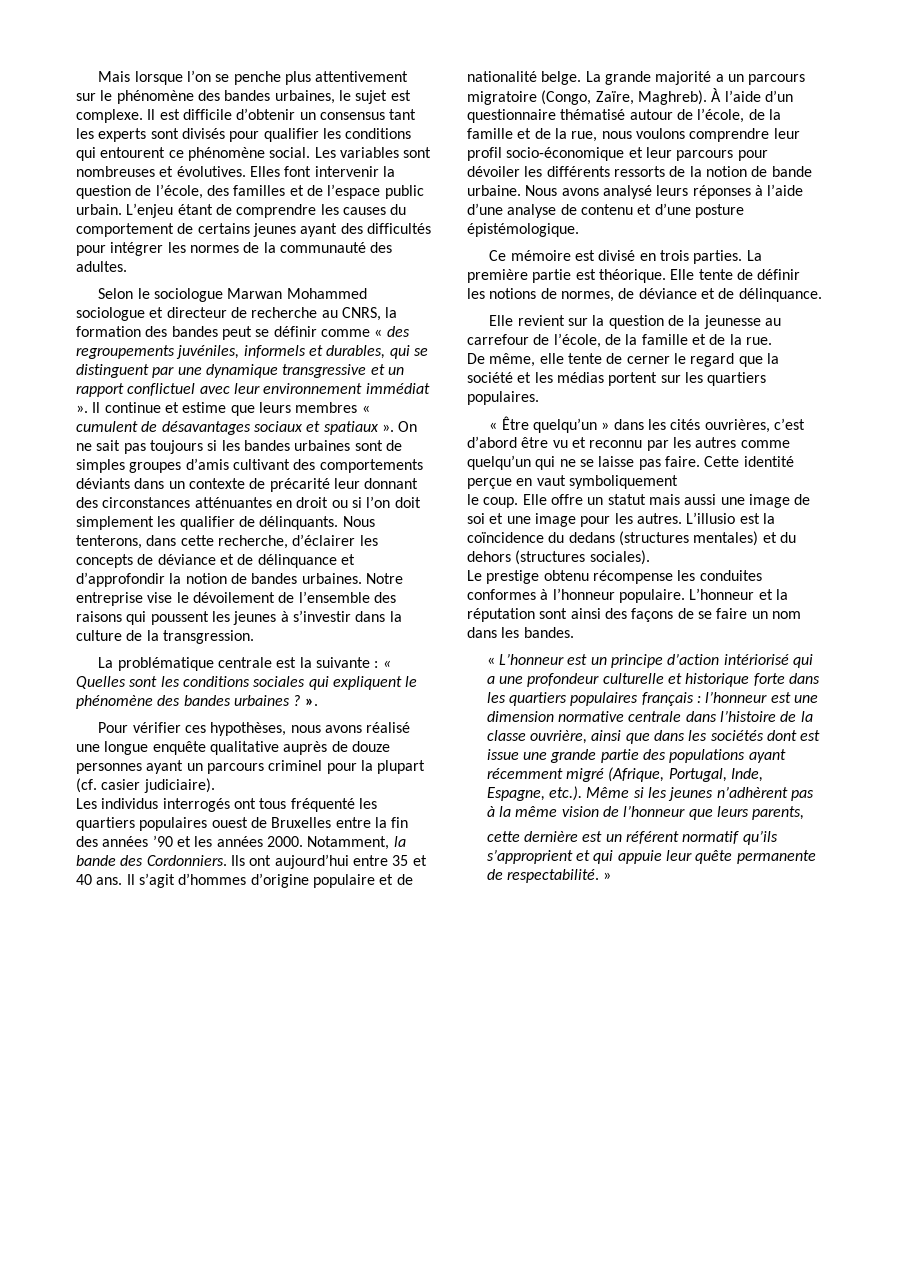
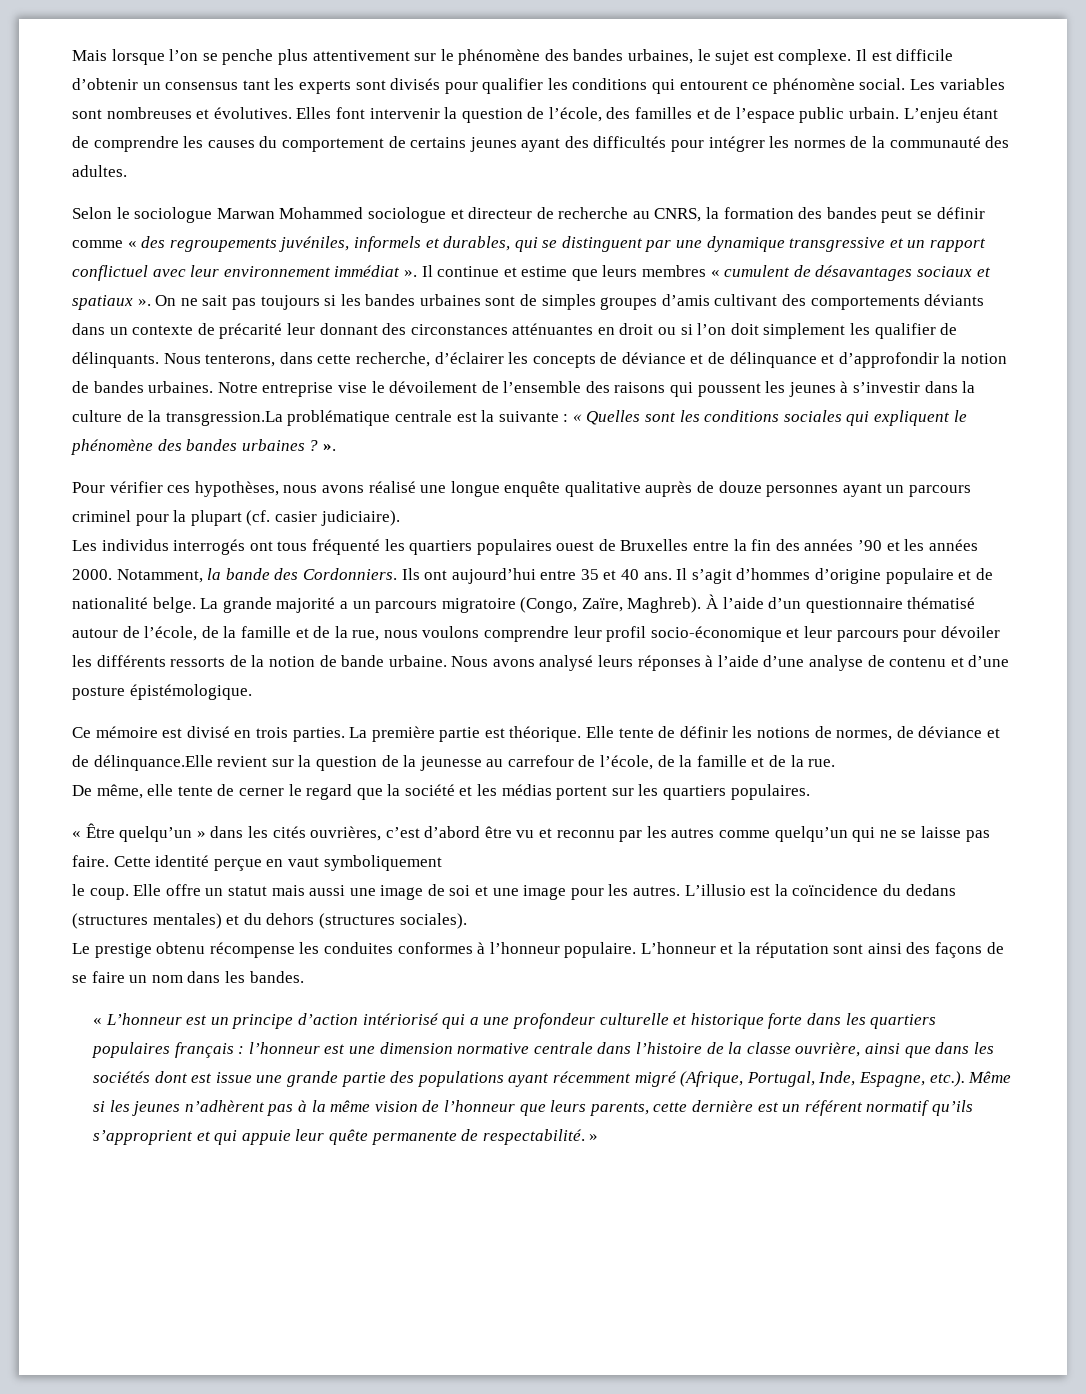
[162,630,254,644] [98,657,114,668] transgression. // La -> [165,411,283,426] transgression.La
[738,288,822,302] [489,315,514,326] délinquance. // Elle -> [93,755,213,771] délinquance.Elle
(805, 813) // -> (649, 1109) none

